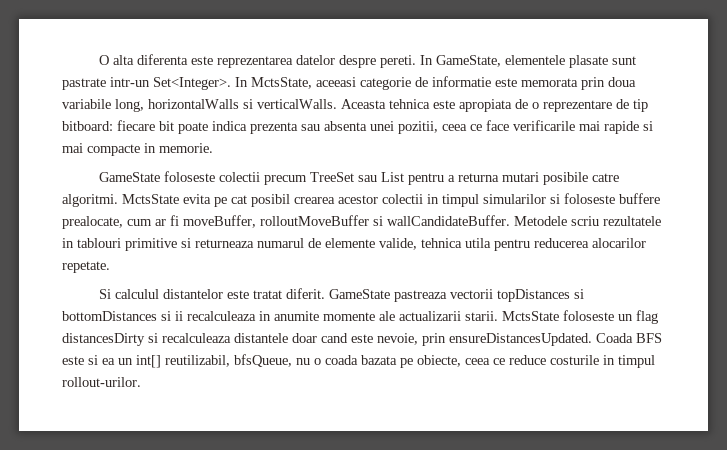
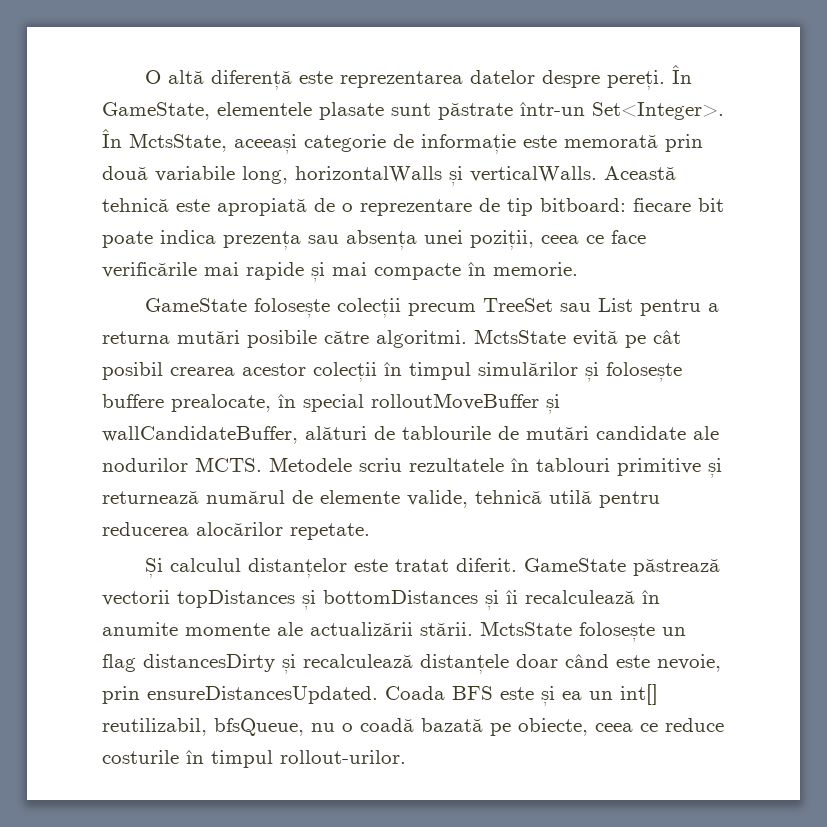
[112,54,188,65] alta diferenta -> [167,70,292,90] altă diferență
[379,55,433,68] pereti. In -> [606,65,692,90] pereți. În
[62,76,636,90] [62,99,512,112] pastrate intr-un Set<Integer>. In MctsState, aceeasi categorie de informatie este memorata prin doua variabile long, horizontalWalls si verticalWalls. Aceasta tehnica este apropiata -> [438,102,724,120] [102,129,703,154] [102,166,676,186] [102,198,307,216] păstrate într-un Set<Integer>. În MctsState, aceeași categorie de informație este memorată prin două variabile long, horizontalWalls și verticalWalls. Această tehnică este apropiată
[250,121,438,134] prezenta sau absenta unei pozitii, -> [223,230,534,250] prezența sau absența unei poziții,
[513,120,575,131] verificarile -> [102,262,197,278] verificările
[643,121,653,131] si -> [311,262,325,282] și
[144,143,156,153] in -> [468,262,486,276] în
[163,171,260,182] foloseste colectii -> [253,298,401,318] folosește colecții
[501,172,619,185] [62,193,660,207] [62,215,510,229] mutari posibile catre algoritmi. MctsState evita pe cat posibil crearea acestor colectii in timpul simularilor si foloseste buffere prealocate, cum ar fi moveBuffer, rolloutMoveBuffer si wallCandidateBuffer. -> [177,329,681,348] [102,362,682,382] [102,393,560,414] [102,426,719,444] [102,457,262,472] mutări posibile către algoritmi. MctsState evită pe cât posibil crearea acestor colecții în timpul simulărilor și folosește buffere prealocate, în special rolloutMoveBuffer și wallCandidateBuffer, alături de tablourile de mutări candidate ale nodurilor MCTS.
[62,238,74,248] in -> [511,458,529,472] în
[181,238,304,248] si returneaza numarul -> [708,458,722,478] [102,490,285,504] și returnează numărul
[421,238,491,248] tehnica utila -> [475,490,592,504] tehnică utilă
[592,238,646,248] alocarilor -> [196,522,283,536] alocărilor
[98,289,223,299] Si calculul distantelor -> [144,558,347,578] Și calculul distanțelor
[393,290,447,302] pastreaza -> [632,559,720,576] păstrează
[573,289,584,299] [62,310,658,324] [62,333,348,346] si bottomDistances si ii recalculeaza in anumite momente ale actualizarii starii. MctsState foloseste un flag distancesDirty si recalculeaza distantele doar cand -> [302,590,660,610] [102,621,686,642] [102,654,609,674] și bottomDistances și îi recalculează în anumite momente ale actualizării stării. MctsState folosește un flag distancesDirty și recalculează distanțele doar când
[88,355,98,365] si -> [541,686,555,706] și
[325,355,397,365] coada bazata -> [360,718,483,732] coadă bazată
[603,355,615,365] in -> [186,750,204,764] în

